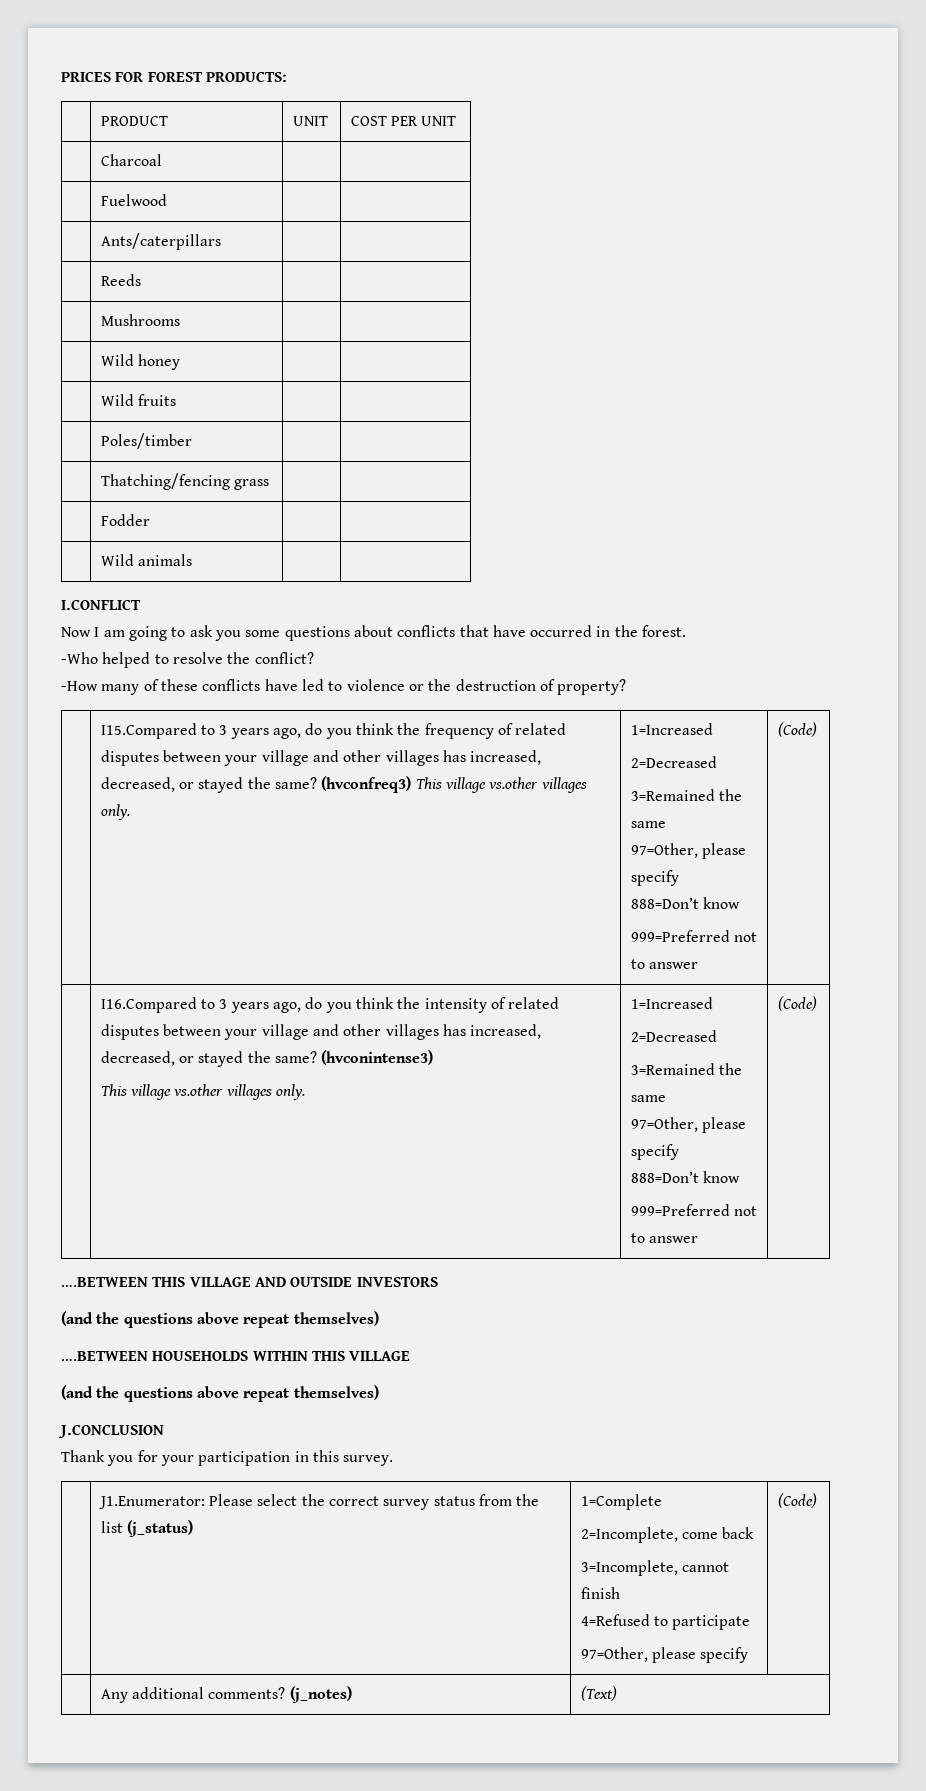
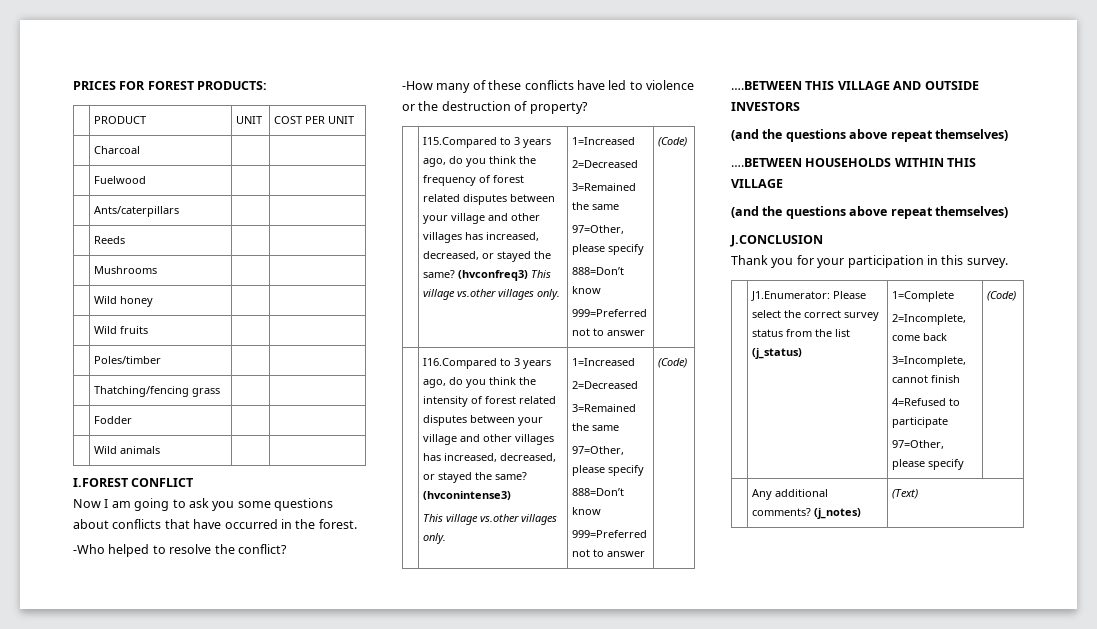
[61,599,141,610] I.CONFLICT -> [73,478,194,487] I.FOREST CONFLICT
(513, 729) none -> [493,175,525,183] forest
(506, 1003) none -> [485,396,517,404] forest

